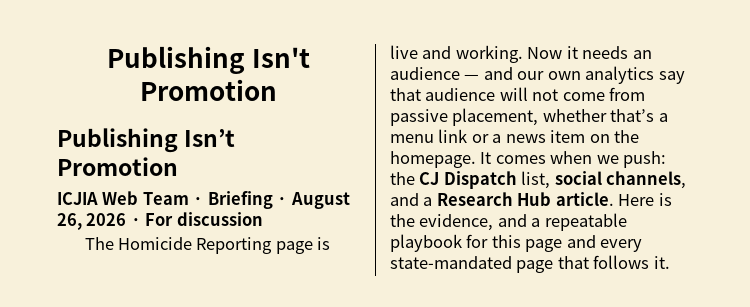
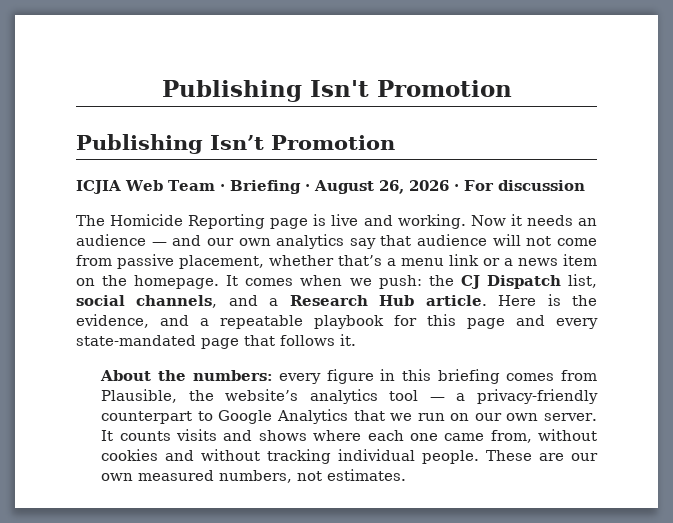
(670, 262) none -> [100,369,597,384] [101,389,598,404] [101,409,598,424] [101,429,597,443] [101,449,598,464] [101,469,407,483] // About the numbers: every figure in this briefing comes from Plausible, the website’s analytics tool — a privacy-friendly counterpart to Google Analytics that we run on our own server. It counts visits and shows where each one came from, without cookies and without tracking individual people. These are our own measured numbers, not estimates.

